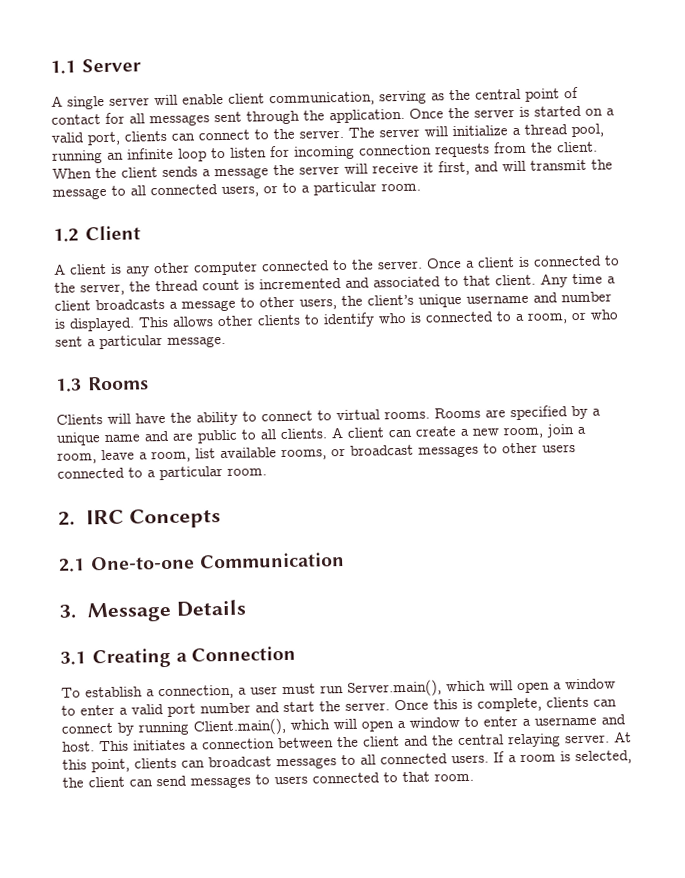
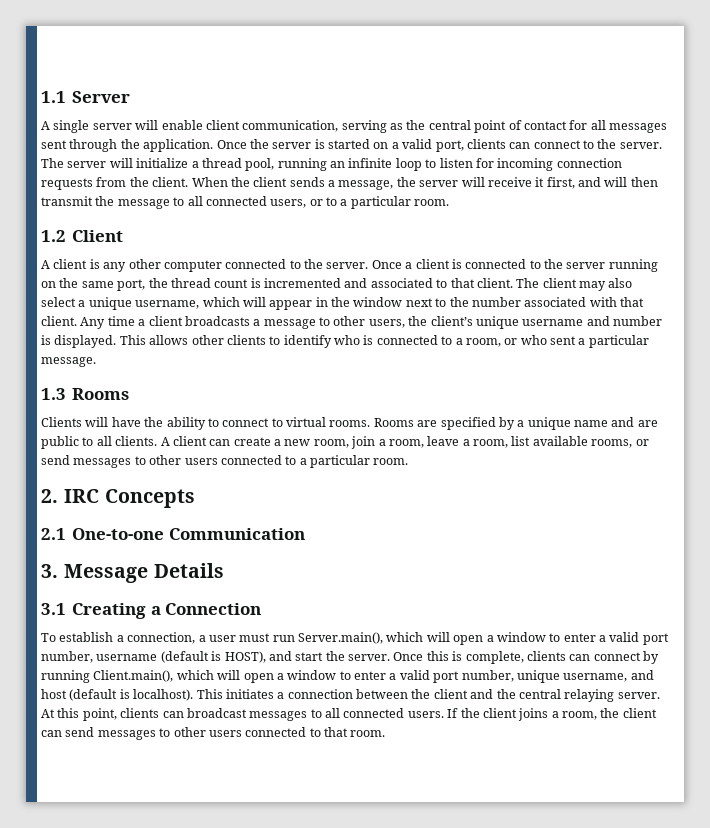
[214,167,269,180] message -> [338,180,394,190] message,
(526, 166) none -> [630,177,658,187] then
[80,283,125,296] server, -> [566,259,658,272] [41,278,146,291] server running on the same port,
(536, 280) none -> [516,278,633,291] [41,297,644,310] [41,316,77,326] The client may also select a unique username, which will appear in the window next to the number associated with that client.
[350,444,414,456] broadcast -> [41,455,70,465] send
[200,702,251,714] number -> [41,651,266,663] number, username (default is HOST),
[534,714,626,726] [62,741,95,752] username and host. -> [399,670,654,683] [41,689,194,701] valid port number, unique username, and host (default is localhost).
[508,750,632,765] a room is selected, -> [460,708,597,721] the client joins a room,
(270, 779) none -> [173,727,206,737] other

